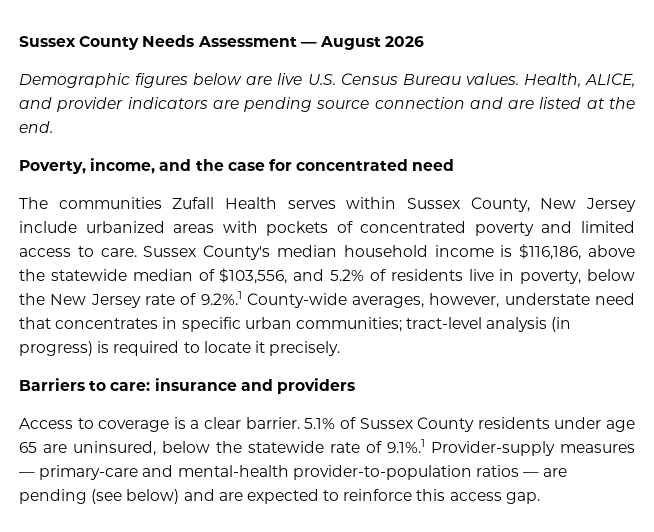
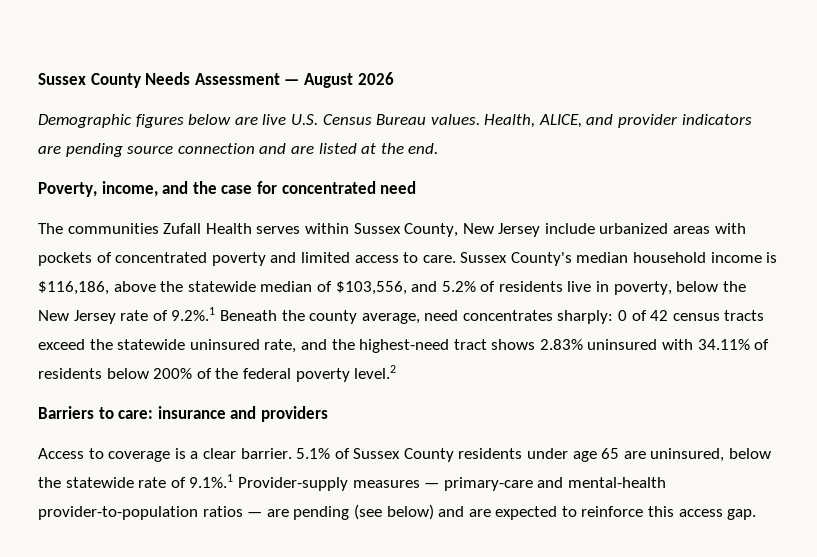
[246,293,635,308] [19,317,572,332] [19,341,341,356] County-wide averages, however, understate need that concentrates in specific urban communities; tract-level analysis (in progress) is required to locate it precisely. -> [219,310,765,324] [38,339,770,353] [38,365,397,382] Beneath the county average, need concentrates sharply: 0 of 42 census tracts exceed the statewide uninsured rate, and the highest-need tract shows 2.83% uninsured with 34.11% of residents below 200% of the federal poverty level.2

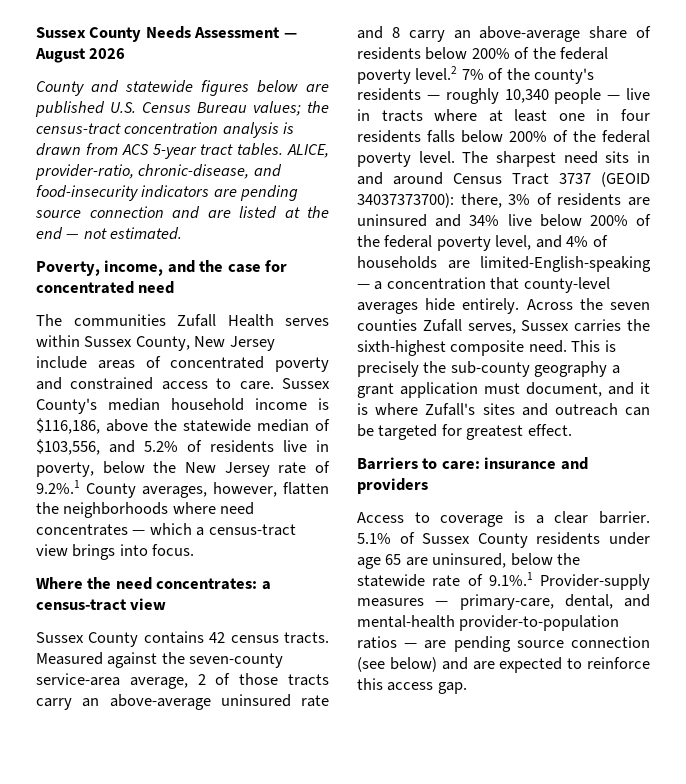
[38,114,132,128] Demographic -> [36,80,193,96] County and statewide
[262,114,287,125] live -> [35,101,105,117] published
[430,114,678,128] values. Health, ALICE, and provider -> [253,101,329,116] [36,122,295,138] [36,143,329,159] [35,164,282,180] [36,185,138,201] values; the census-tract concentration analysis is drawn from ACS 5-year tract tables. ALICE, provider-ratio, chronic-disease, and food-insecurity
[408,143,439,154] end. -> [36,227,183,240] end — not estimated.
[599,223,746,234] [38,252,92,266] urbanized areas with pockets -> [97,360,135,369] areas
[300,252,350,263] limited -> [70,377,154,390] constrained
[219,310,765,324] [38,339,750,353] Beneath the county average, need concentrates sharply: 0 of 42 census tracts exceed the statewide uninsured rate, and the highest-need tract shows 2.83% uninsured with 34.11% -> [86,482,329,498] [36,502,255,518] [36,523,296,536] [36,544,195,560] [36,577,271,590] [36,598,167,611] [36,631,329,647] [36,652,284,668] [36,673,330,689] [36,694,329,710] [357,26,628,42] County averages, however, flatten the neighborhoods where need concentrates — which a census-tract view brings into focus. // Where the need concentrates: a census-tract view // Sussex County contains 42 census tracts. Measured against the seven-county service-area average, 2 of those tracts carry an above-average uninsured rate and 8 carry an above-average share
(397, 372) none -> [461,68,595,84] [357,88,650,104] [357,109,650,122] [357,130,650,143] [357,151,650,167] [357,172,650,187] [357,193,650,208] [357,214,651,227] [357,235,608,251] [357,256,651,272] [357,277,610,293] [357,298,650,314] [357,319,650,334] [357,340,616,356] [357,361,620,377] [357,382,650,398] [357,403,650,416] [357,424,572,440] 7% of the county's residents — roughly 10,340 people — live in tracts where at least one in four residents falls below 200% of the federal poverty level. The sharpest need sits in and around Census Tract 3737 (GEOID 34037373700): there, 3% of residents are uninsured and 34% live below 200% of the federal poverty level, and 4% of households are limited-English-speaking — a concentration that county-level averages hide entirely. Across the seven counties Zufall serves, Sussex carries the sixth-highest composite need. This is precisely the sub-county geography a grant application must document, and it is where Zufall's sites and outreach can be targeted for greatest effect.
[443,477,533,491] primary-care -> [459,594,613,610] primary-care, dental,
(350, 513) none -> [516,636,650,648] source connection

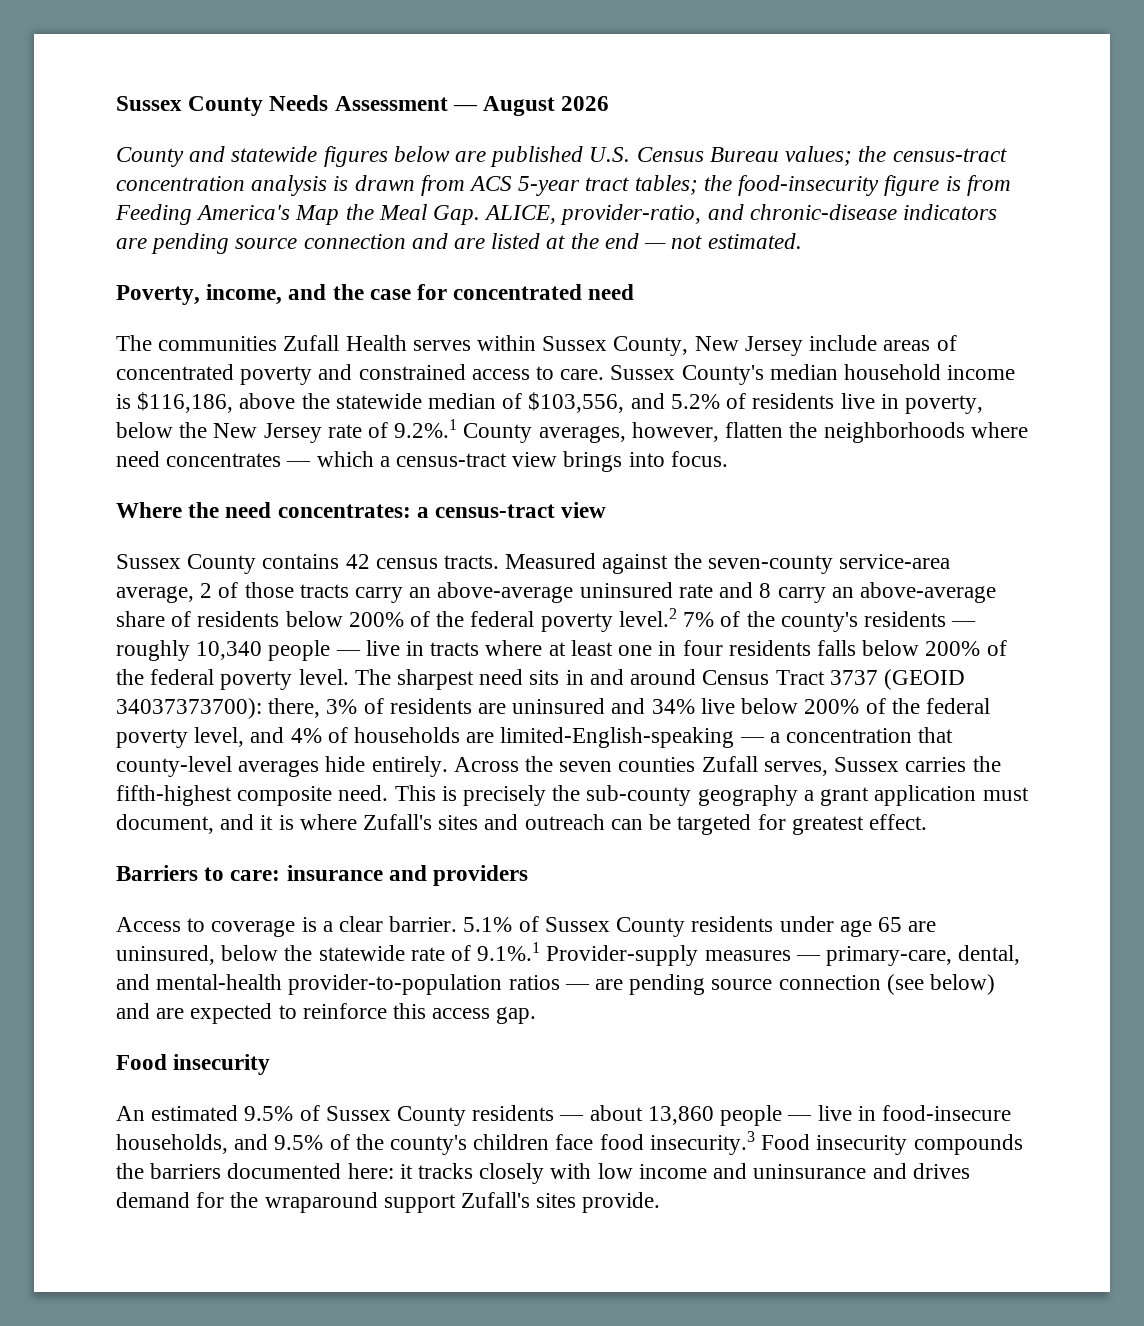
[237,143,329,158] [35,164,282,180] [36,185,138,201] tables. ALICE, provider-ratio, chronic-disease, and food-insecurity -> [634,175,1011,196] [115,204,897,225] tables; the food-insecurity figure is from Feeding America's Map the Meal Gap. ALICE, provider-ratio, and chronic-disease
[357,340,446,356] sixth-highest -> [116,785,232,806] fifth-highest
(467, 688) none -> [116,1054,271,1075] [116,1105,1011,1126] [116,1131,1023,1155] [116,1163,970,1184] [116,1192,661,1213] // Food insecurity // An estimated 9.5% of Sussex County residents — about 13,860 people — live in food-insecure households, and 9.5% of the county's children face food insecurity.3 Food insecurity compounds the barriers documented here: it tracks closely with low income and uninsurance and drives demand for the wraparound support Zufall's sites provide.

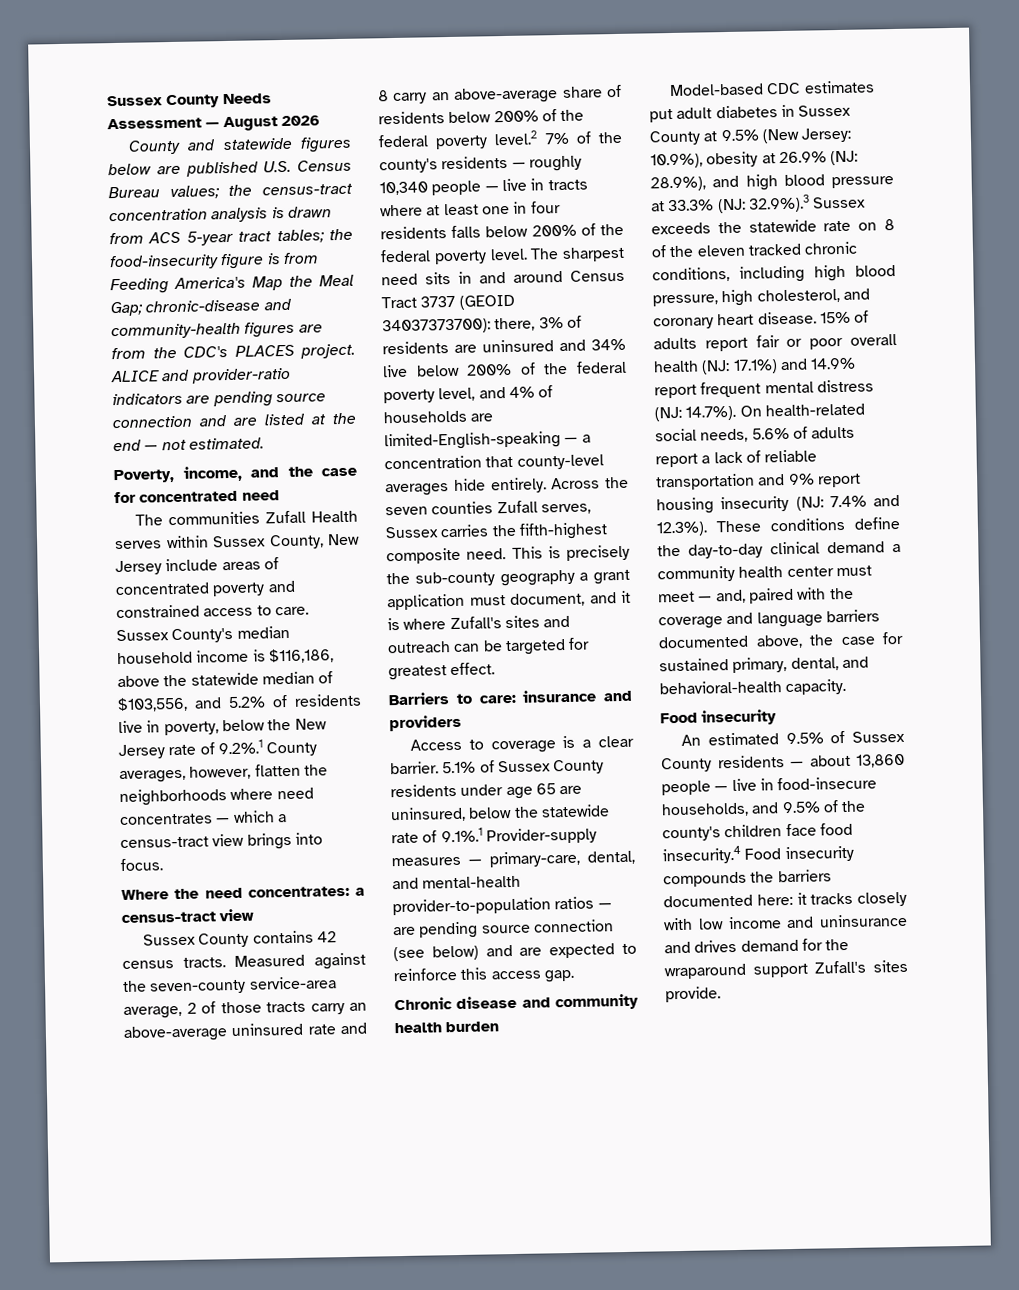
[433,204,897,225] Gap. ALICE, provider-ratio, and chronic-disease -> [110,298,292,317] [111,321,323,340] [111,343,355,360] [111,367,291,384] Gap; chronic-disease and community-health figures are from the CDC's PLACES project. ALICE and provider-ratio
(537, 1015) none -> [394,993,639,1011] [394,1021,500,1034] [669,80,875,97] [649,104,852,123] [649,127,853,146] [650,150,859,169] [650,174,894,192] [651,194,867,214] [651,219,895,235] [651,241,859,258] [652,264,896,283] [652,288,870,307] [653,310,870,330] [653,333,897,352] [653,357,857,375] [654,379,874,399] [654,403,865,422] [655,426,856,443] [655,449,818,468] [655,473,861,491] [656,494,900,515] [656,516,900,537] [657,541,901,559] [657,565,872,583] [658,587,854,604] [658,609,880,630] [658,631,904,649] [659,656,869,673] [659,678,847,696] // Chronic disease and community health burden // Model-based CDC estimates put adult diabetes in Sussex County at 9.5% (New Jersey: 10.9%), obesity at 26.9% (NJ: 28.9%), and high blood pressure at 33.3% (NJ: 32.9%).3 Sussex exceeds the statewide rate on 8 of the eleven tracked chronic conditions, including high blood pressure, high cholesterol, and coronary heart disease. 15% of adults report fair or poor overall health (NJ: 17.1%) and 14.9% report frequent mental distress (NJ: 14.7%). On health-related social needs, 5.6% of adults report a lack of reliable transportation and 9% report housing insecurity (NJ: 7.4% and 12.3%). These conditions define the day-to-day clinical demand a community health center must meet — and, paired with the coverage and language barriers documented above, the case for sustained primary, dental, and behavioral-health capacity.
[649,1131,755,1155] insecurity.3 -> [662,845,741,865] insecurity.4

